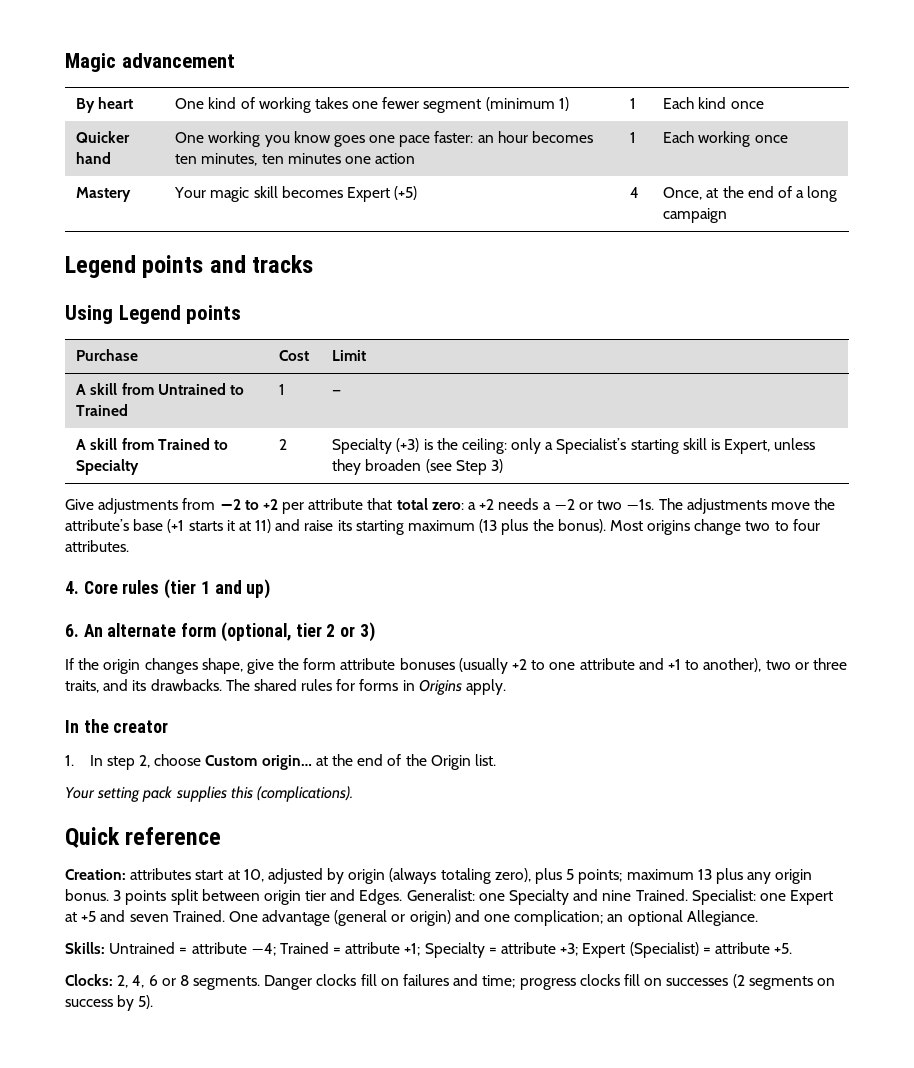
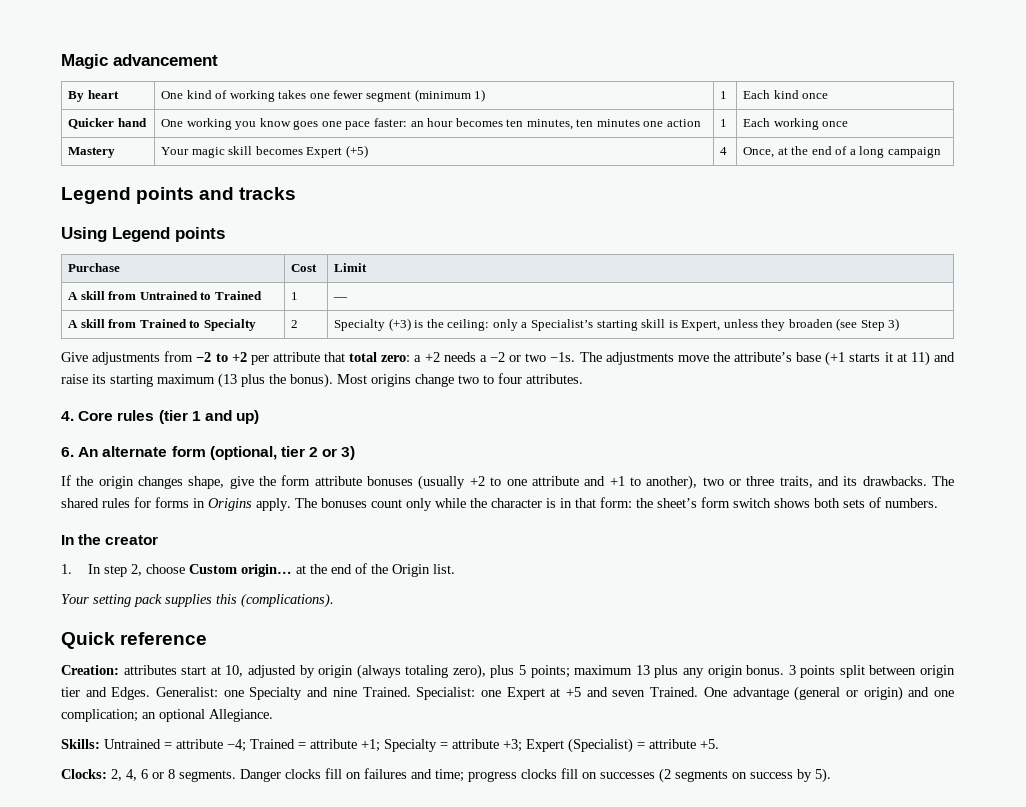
(507, 687) none -> [295,497,938,511] The bonuses count only while the character is in that form: the sheet’s form switch shows both sets of numbers.

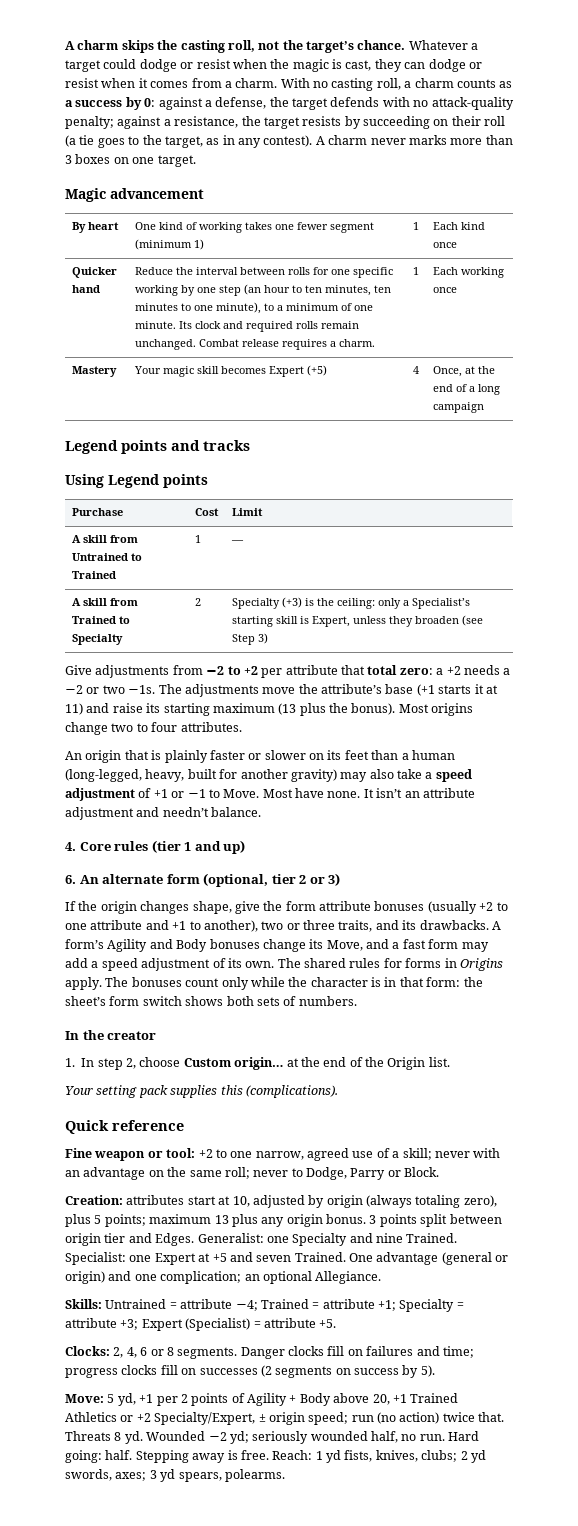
(61, 61) none -> [65,40,479,53] [65,59,482,72] [65,78,513,91] [65,97,514,110] [65,116,506,129] [65,135,513,148] [65,154,196,167] A charm skips the casting roll, not the target’s chance. Whatever a target could dodge or resist when the magic is cast, they can dodge or resist when it comes from a charm. With no casting roll, a charm counts as a success by 0: against a defense, the target defends with no attack-quality penalty; against a resistance, the target resists by succeeding on their roll (a tie goes to the target, as in any contest). A charm never marks more than 3 boxes on one target. //
[161,118,701,130] One working you know goes one pace faster: an hour becomes ten minutes, ten minutes one action -> [134,267,393,278] [134,284,391,296] [134,302,373,314] [134,321,359,332] [134,339,375,350] Reduce the interval between rolls for one specific working by one step (an hour to ten minutes, ten minutes to one minute), to a minimum of one minute. Its clock and required rolls remain unchanged. Combat release requires a charm.
(583, 379) none -> [65,750,455,763] [65,769,472,782] [65,788,475,801] [65,807,262,820] // An origin that is plainly faster or slower on its feet than a human (long-legged, heavy, built for another gravity) may also take a speed adjustment of +1 or −1 to Move. Most have none. It isn’t an attribute adjustment and needn’t balance.
(927, 481) none -> [491,921,501,930] [65,939,489,952] [65,958,275,971] A form’s Agility and Body bonuses change its Move, and a fast form may add a speed adjustment of its own.
(208, 638) none -> [65,1148,501,1161] [65,1167,440,1180] // Fine weapon or tool: +2 to one narrow, agreed use of a skill; never with an advantage on the same roll; never to Dodge, Parry or Block.
(831, 775) none -> [65,1393,459,1406] [65,1412,505,1425] [65,1431,480,1444] [65,1450,486,1463] [65,1469,285,1482] // Move: 5 yd, +1 per 2 points of Agility + Body above 20, +1 Trained Athletics or +2 Specialty/Expert, ± origin speed; run (no action) twice that. Threats 8 yd. Wounded −2 yd; seriously wounded half, no run. Hard going: half. Stepping away is free. Reach: 1 yd fists, knives, clubs; 2 yd swords, axes; 3 yd spears, polearms.

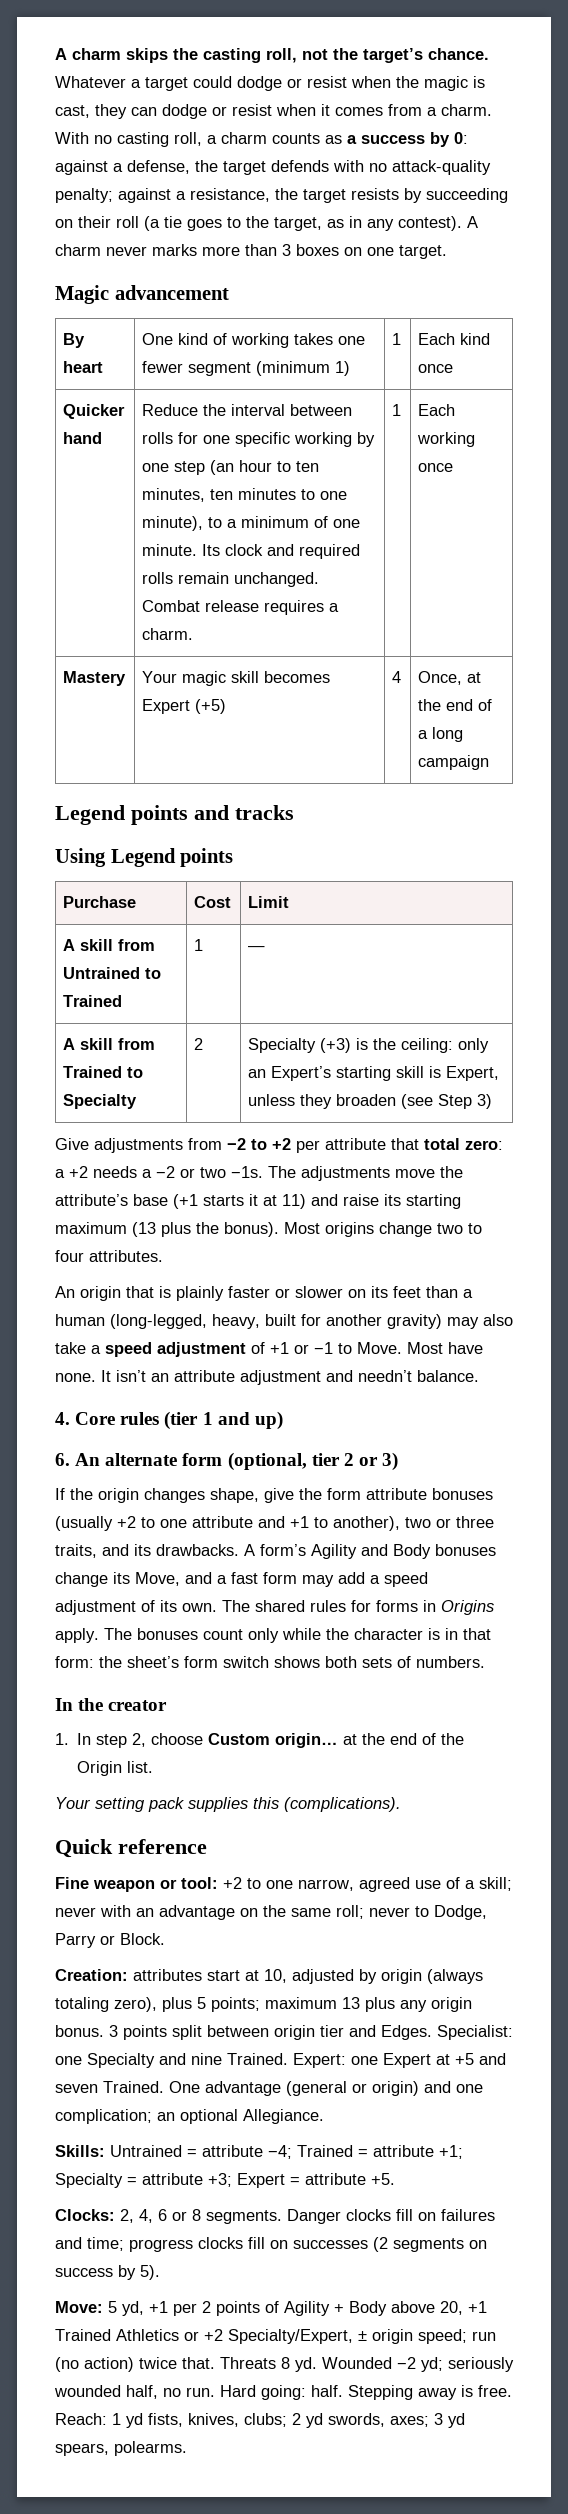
[402,598,470,609] a Specialist’s -> [247,1066,331,1081] an Expert’s
[197,1233,264,1243] Generalist: -> [437,2025,513,2040] Specialist:
[65,1252,126,1265] Specialist: -> [293,2053,346,2068] Expert:
[185,1318,251,1331] (Specialist) -> (285, 2180) none

